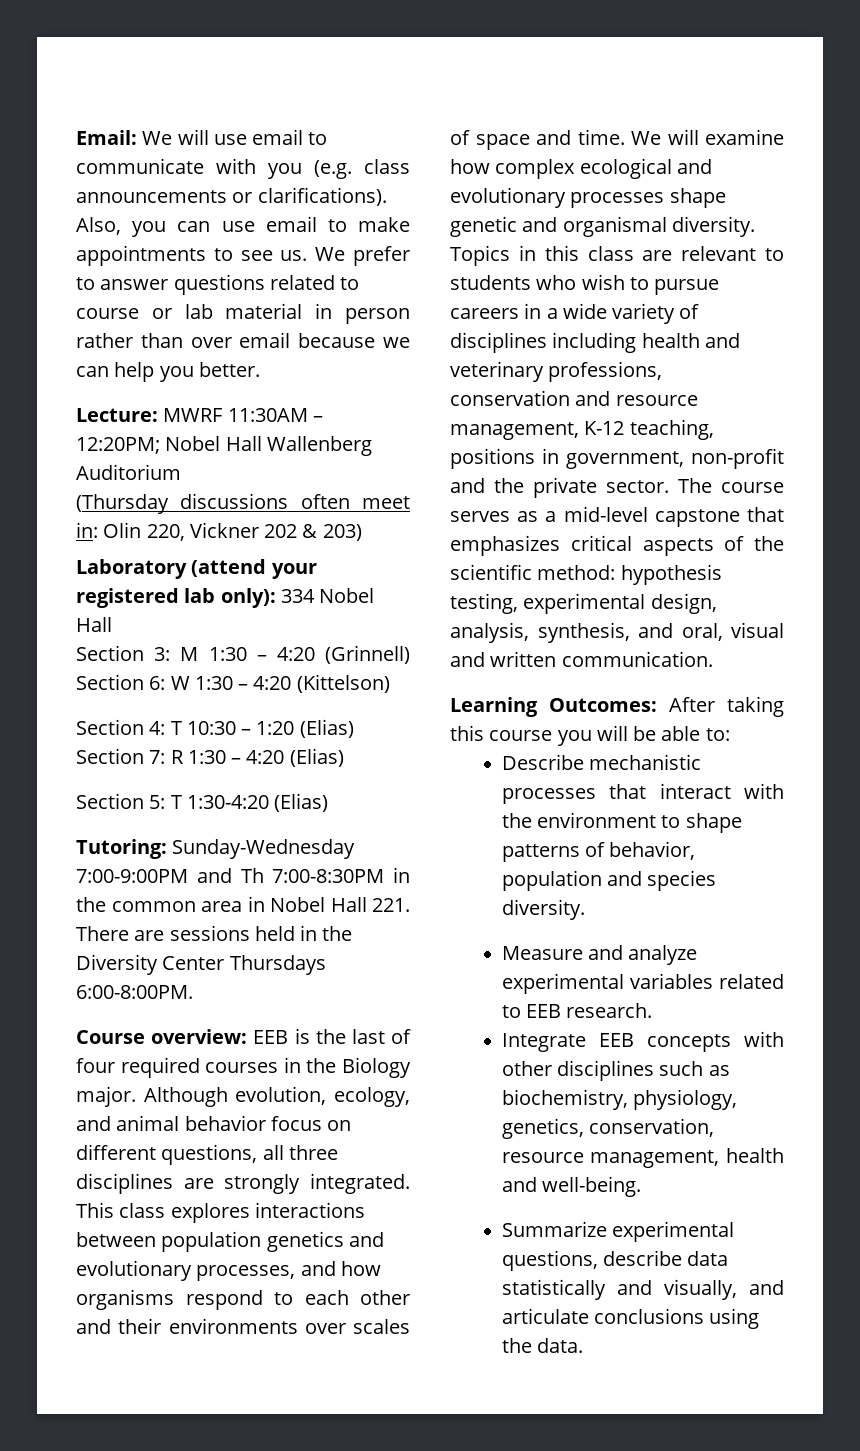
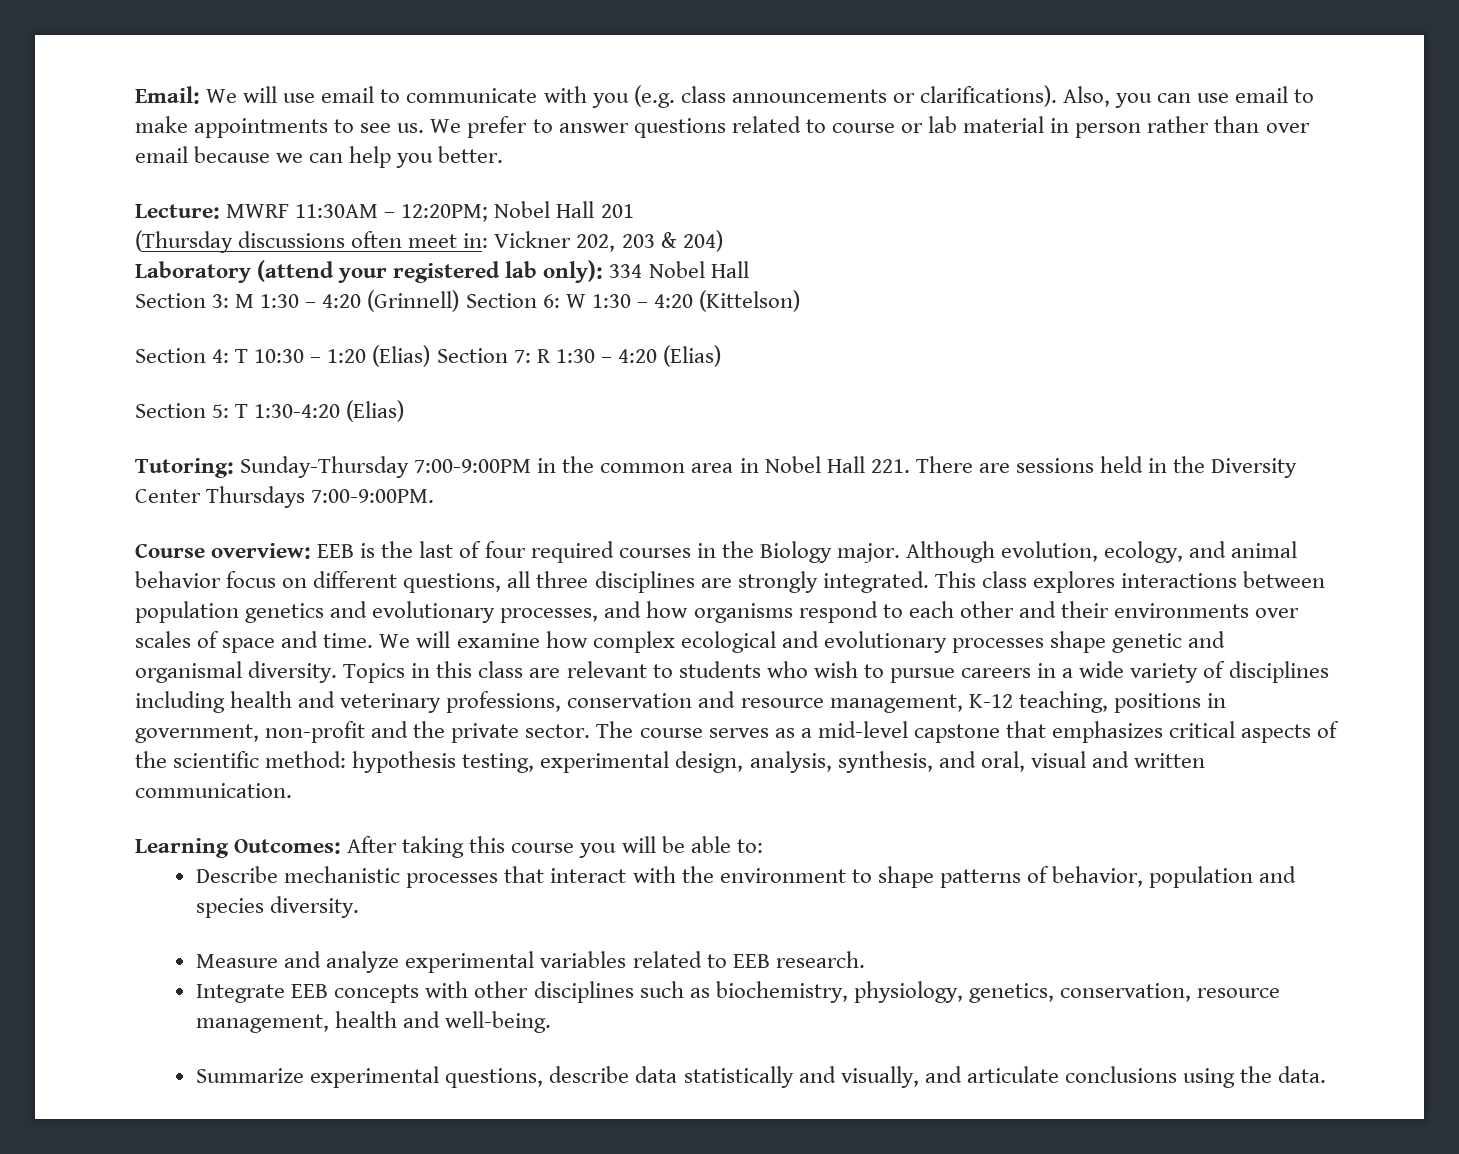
[266,436,372,456] [76,464,181,480] Wallenberg Auditorium -> [600,204,634,218] 201
[103,522,362,541] Olin 220, Vickner 202 & 203) -> [494,230,723,252] Vickner 202, 203 & 204)
[172,839,356,859] [76,868,385,883] Sunday-Wednesday 7:00-9:00PM and Th 7:00-8:30PM -> [240,456,532,478] Sunday-Thursday 7:00-9:00PM
[76,985,193,999] 6:00-8:00PM. -> [311,489,435,503] 7:00-9:00PM.

